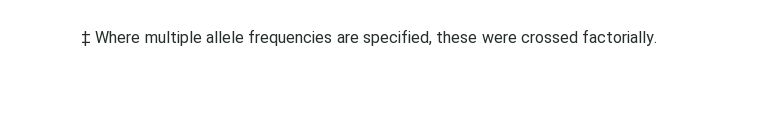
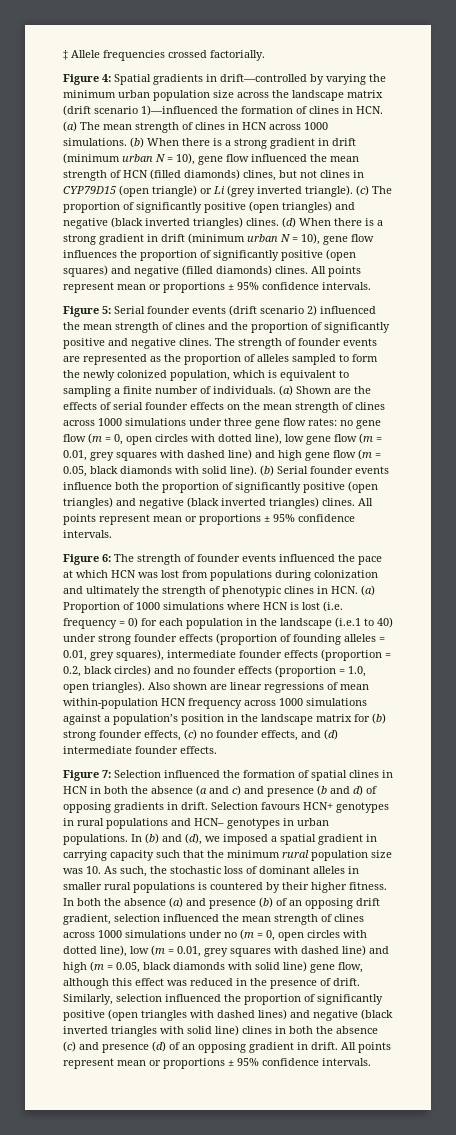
[95,29,658,46] Where multiple allele frequencies are specified, these were crossed factorially. -> [71,50,265,61] [63,74,386,85] [63,90,383,101] [63,105,383,116] [63,121,328,133] [63,137,356,149] [63,153,359,165] [63,169,364,181] [63,185,392,197] [63,201,355,213] [63,217,383,229] [63,233,374,245] [63,249,356,261] [63,265,361,277] [63,282,371,293] [63,305,376,317] [63,322,390,333] [63,338,377,349] [63,354,378,365] [63,370,349,381] [63,385,371,397] [63,402,385,413] [63,418,381,429] [63,433,382,445] [63,449,381,461] [63,465,389,477] [63,481,378,493] [63,497,373,509] [63,514,355,525] [63,530,112,538] [63,554,382,565] [63,570,378,581] [63,585,375,597] [63,601,343,613] [63,617,393,629] [63,633,385,645] [63,649,391,661] [63,665,366,677] [63,681,369,693] [63,698,367,709] [63,713,386,725] [63,729,338,741] [63,746,217,754] [63,770,393,781] [63,785,377,797] [63,802,389,813] [63,818,329,829] [63,833,377,845] [63,850,392,861] [63,866,359,877] [63,882,387,893] [63,897,380,909] [63,914,364,925] [63,929,367,941] [63,945,389,957] [63,961,363,973] [63,978,360,989] [63,994,383,1005] [63,1009,393,1021] [63,1025,378,1037] [63,1041,391,1053] [63,1058,371,1069] Allele frequencies crossed factorially. // Figure 4: Spatial gradients in drift—controlled by varying the minimum urban population size across the landscape matrix (drift scenario 1)—influenced the formation of clines in HCN. (a) The mean strength of clines in HCN across 1000 simulations. (b) When there is a strong gradient in drift (minimum urban N = 10), gene flow influenced the mean strength of HCN (filled diamonds) clines, but not clines in CYP79D15 (open triangle) or Li (grey inverted triangle). (c) The proportion of significantly positive (open triangles) and negative (black inverted triangles) clines. (d) When there is a strong gradient in drift (minimum urban N = 10), gene flow influences the proportion of significantly positive (open squares) and negative (filled diamonds) clines. All points represent mean or proportions ± 95% confidence intervals. // Figure 5: Serial founder events (drift scenario 2) influenced the mean strength of clines and the proportion of significantly positive and negative clines. The strength of founder events are represented as the proportion of alleles sampled to form the newly colonized population, which is equivalent to sampling a finite number of individuals. (a) Shown are the effects of serial founder effects on the mean strength of clines across 1000 simulations under three gene flow rates: no gene flow (m = 0, open circles with dotted line), low gene flow (m = 0.01, grey squares with dashed line) and high gene flow (m = 0.05, black diamonds with solid line). (b) Serial founder events influence both the proportion of significantly positive (open triangles) and negative (black inverted triangles) clines. All points represent mean or proportions ± 95% confidence intervals. // Figure 6: The strength of founder events influenced the pace at which HCN was lost from populations during colonization and ultimately the strength of phenotypic clines in HCN. (a) Proportion of 1000 simulations where HCN is lost (i.e. frequency = 0) for each population in the landscape (i.e.1 to 40) under strong founder effects (proportion of founding alleles = 0.01, grey squares), intermediate founder effects (proportion = 0.2, black circles) and no founder effects (proportion = 1.0, open triangles). Also shown are linear regressions of mean within-population HCN frequency across 1000 simulations against a population’s position in the landscape matrix for (b) strong founder effects, (c) no founder effects, and (d) intermediate founder effects. // Figure 7: Selection influenced the formation of spatial clines in HCN in both the absence (a and c) and presence (b and d) of opposing gradients in drift. Selection favours HCN+ genotypes in rural populations and HCN– genotypes in urban populations. In (b) and (d), we imposed a spatial gradient in carrying capacity such that the minimum rural population size was 10. As such, the stochastic loss of dominant alleles in smaller rural populations is countered by their higher fitness. In both the absence (a) and presence (b) of an opposing drift gradient, selection influenced the mean strength of clines across 1000 simulations under no (m = 0, open circles with dotted line), low (m = 0.01, grey squares with dashed line) and high (m = 0.05, black diamonds with solid line) gene flow, although this effect was reduced in the presence of drift. Similarly, selection influenced the proportion of significantly positive (open triangles with dashed lines) and negative (black inverted triangles with solid line) clines in both the absence (c) and presence (d) of an opposing gradient in drift. All points represent mean or proportions ± 95% confidence intervals.

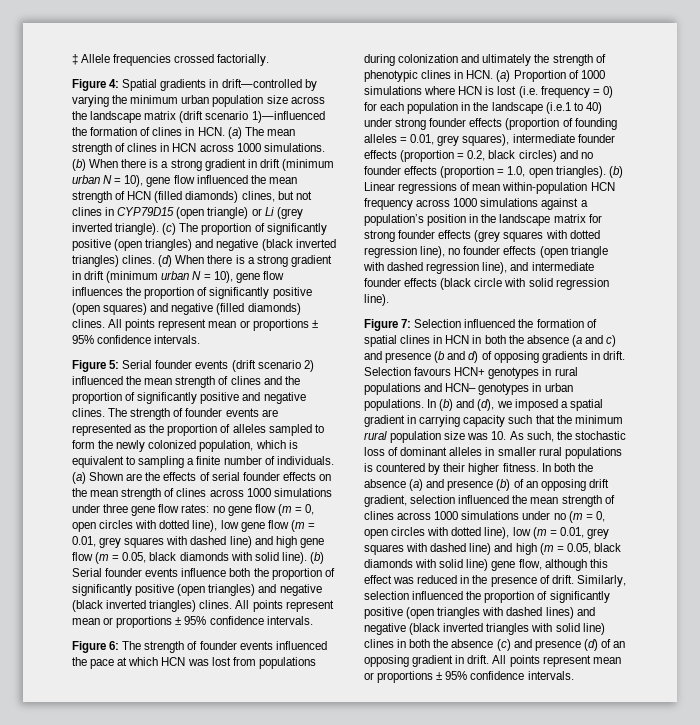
[148,682,262,690] Also shown are linear -> [608,166,623,178] [364,182,395,191] (b) Linear
[372,713,386,724] [63,729,338,741] [63,746,217,754] (b) strong founder effects, (c) no founder effects, and (d) intermediate founder effects. -> [364,230,600,242] [364,246,608,258] [363,262,594,274] [364,278,609,290] [364,294,389,306] strong founder effects (grey squares with dotted regression line), no founder effects (open triangle with dashed regression line), and intermediate founder effects (black circle with solid regression line).

